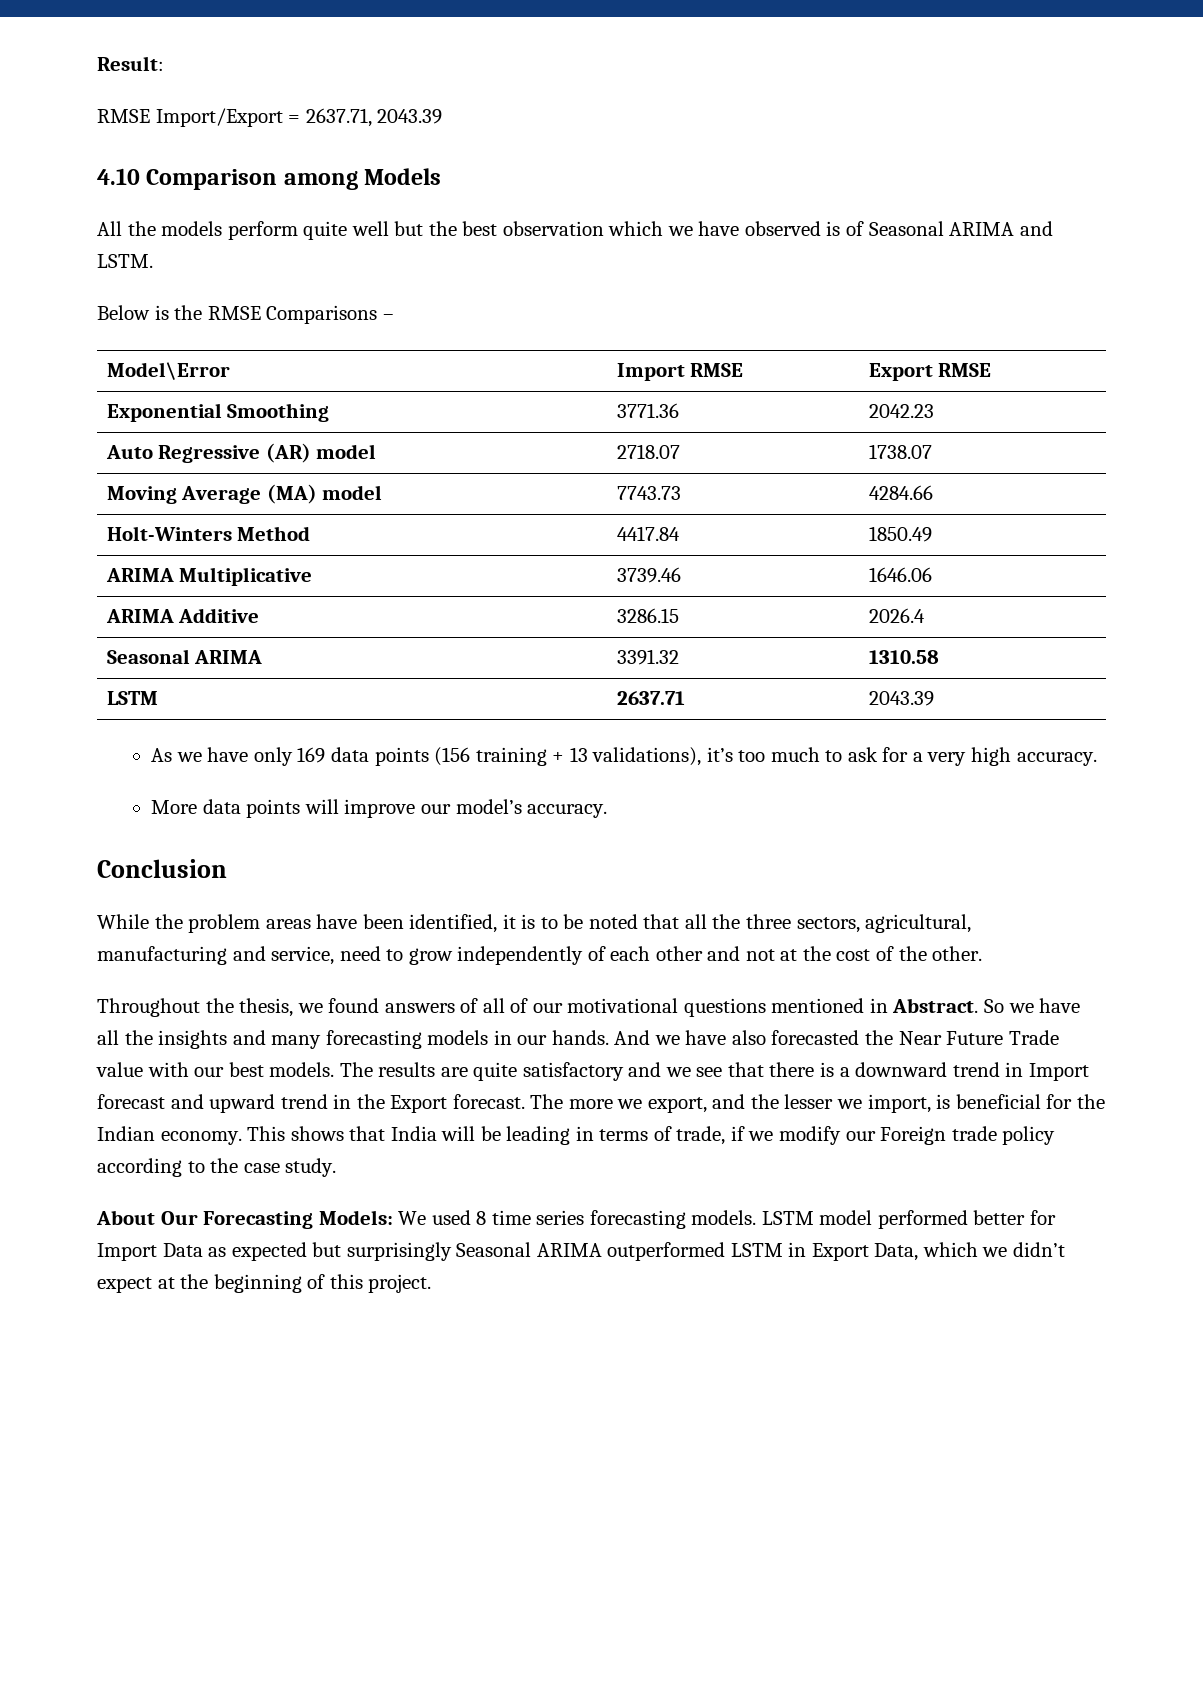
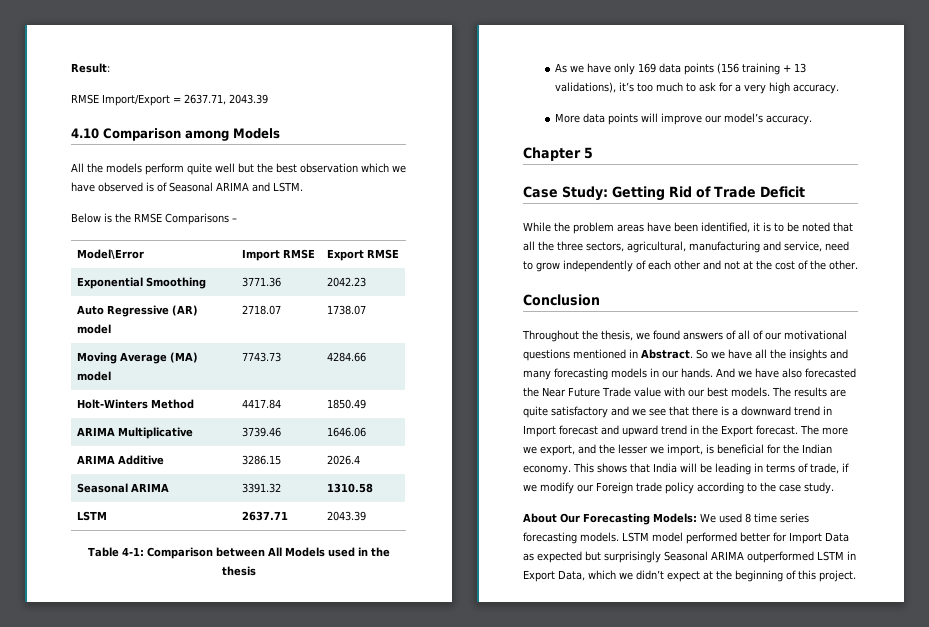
(934, 698) none -> [87,547,390,559] [221,566,256,576] // Table 4-1: Comparison between All Models used in the thesis
[97,859,227,878] Conclusion -> [523,147,593,161] [523,186,805,201] Chapter 5 // Case Study: Getting Rid of Trade Deficit
(983, 953) none -> [523,294,600,306] // Conclusion

